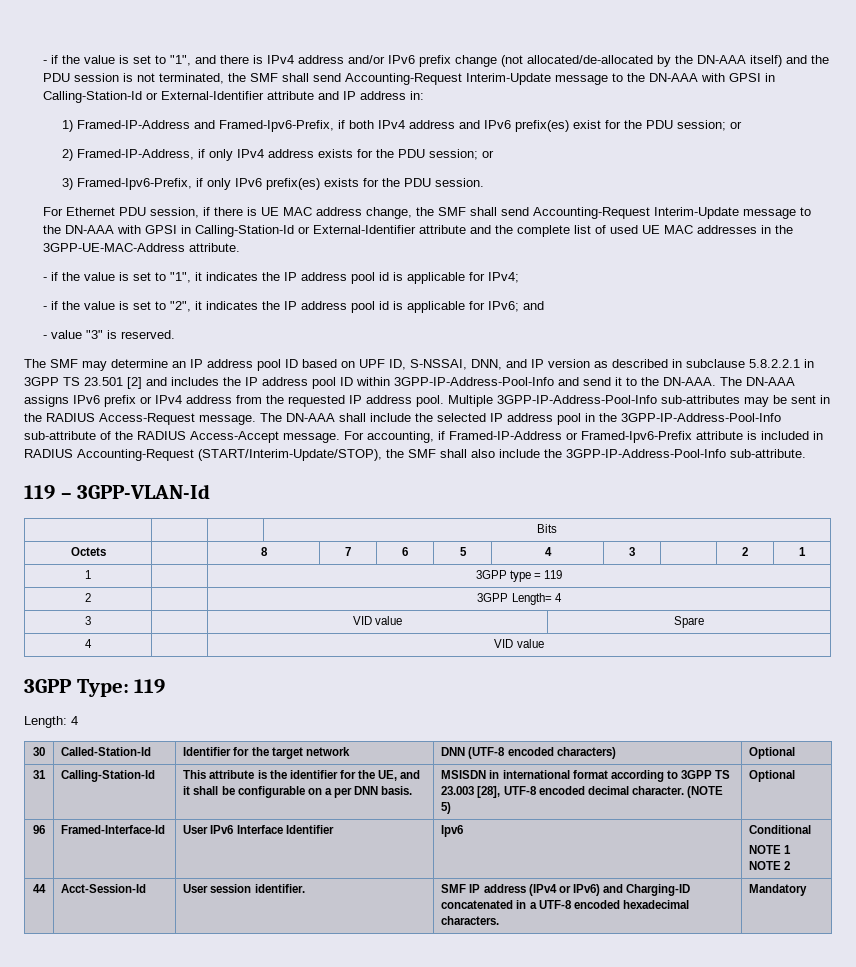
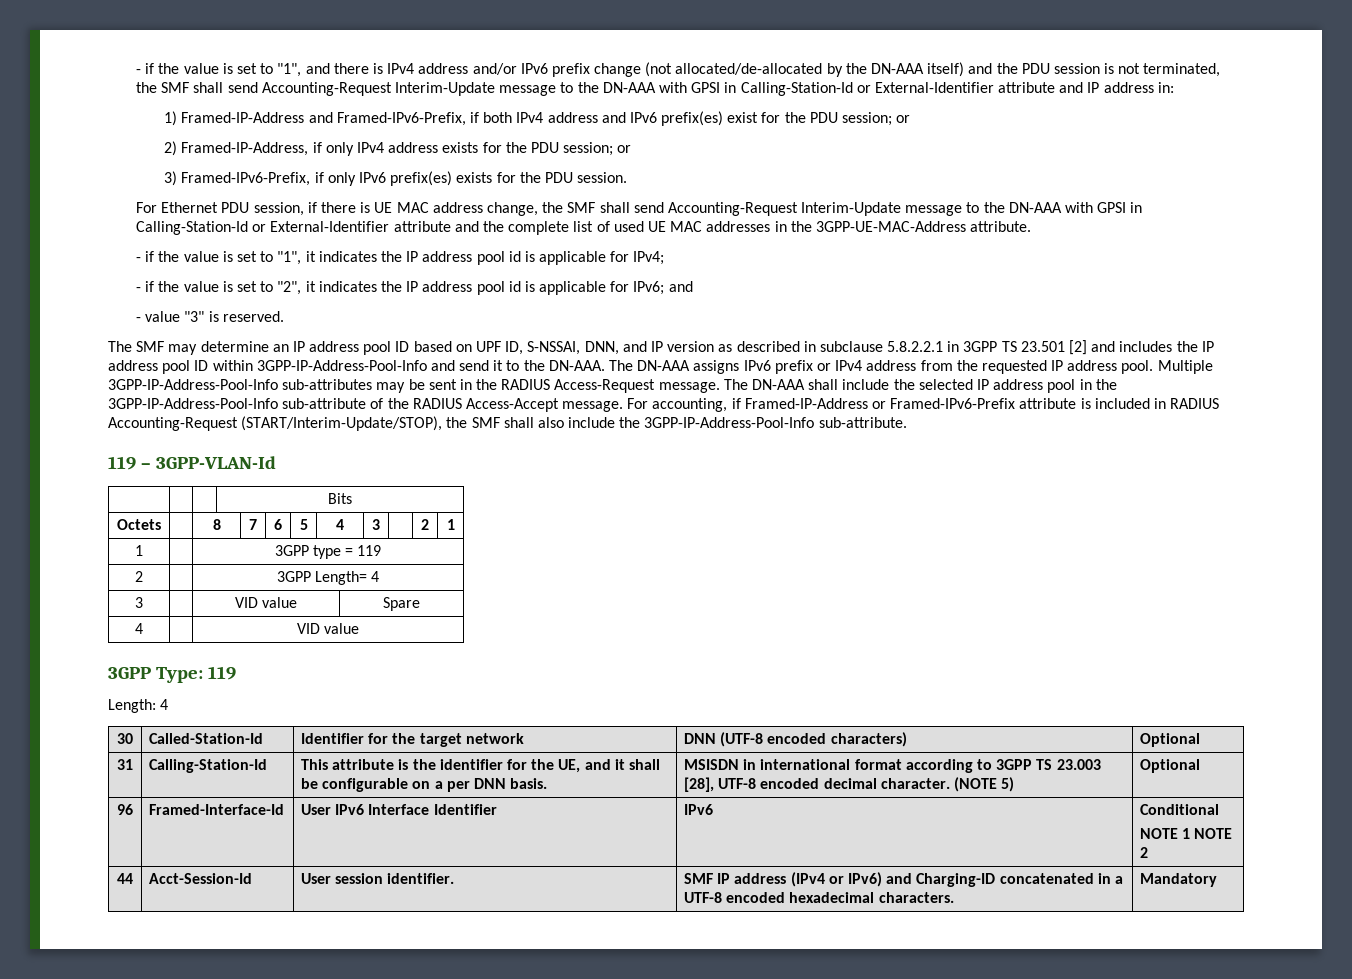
[218,120,334,132] Framed-Ipv6-Prefix, -> [336,112,466,126] Framed-IPv6-Prefix,
[76,178,192,190] Framed-Ipv6-Prefix, -> [181,172,311,186] Framed-IPv6-Prefix,
[581,431,692,443] Framed-Ipv6-Prefix -> [890,398,1016,409] Framed-IPv6-Prefix
[441,825,464,837] Ipv6 -> [684,804,714,815] IPv6

